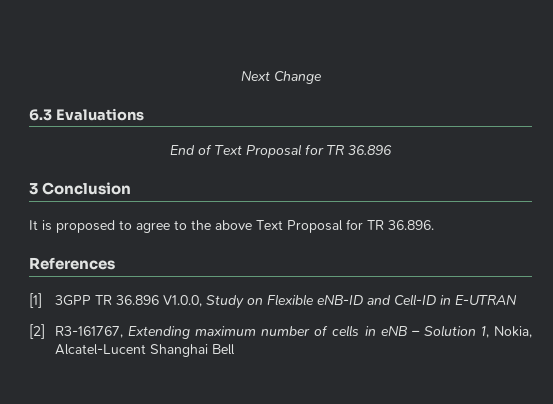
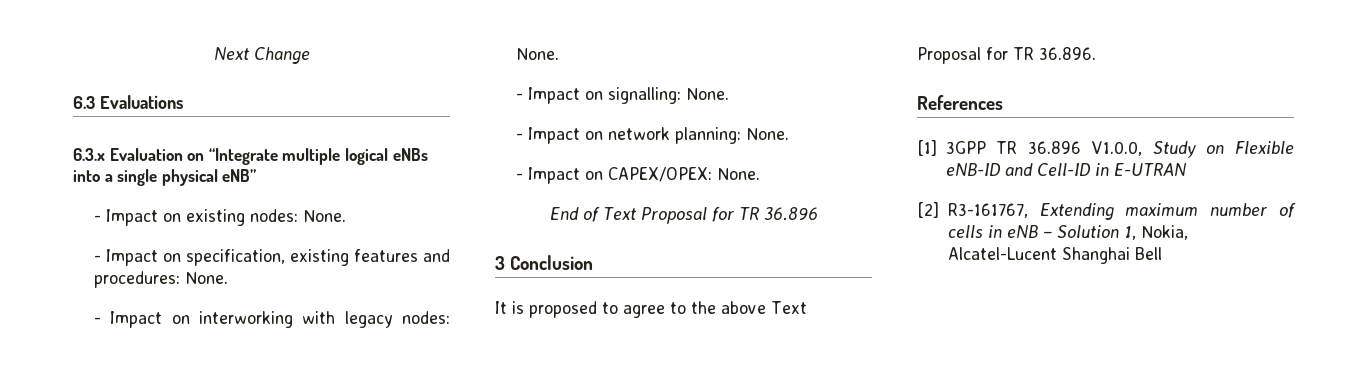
(144, 114) none -> [73,148,428,165] [73,169,257,186] [93,209,346,226] [93,249,450,266] [93,271,228,288] [93,311,450,328] [515,48,559,60] [515,87,729,104] [515,127,789,144] [515,167,760,184] // 6.3.x Evaluation on “Integrate multiple logical eNBs into a single physical eNB” // - Impact on existing nodes: None. // - Impact on specification, existing features and procedures: None. // - Impact on interworking with legacy nodes: None. // - Impact on signalling: None. // - Impact on network planning: None. // - Impact on CAPEX/OPEX: None.

